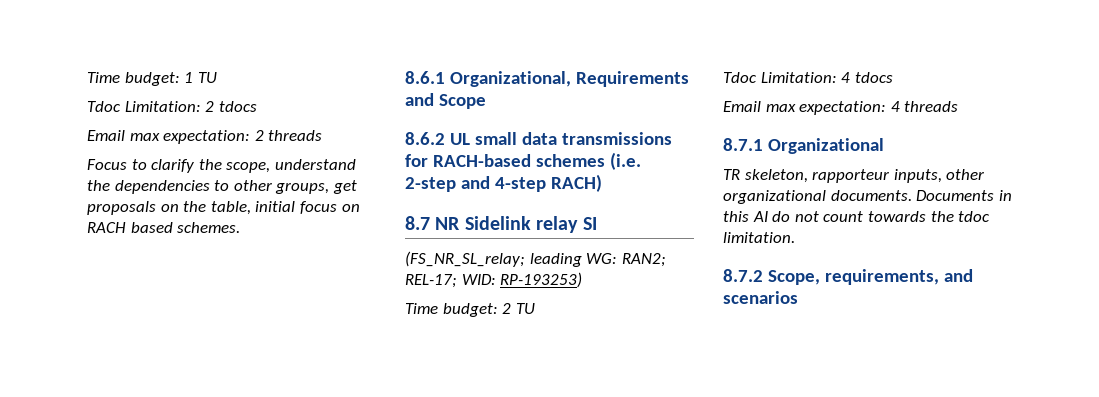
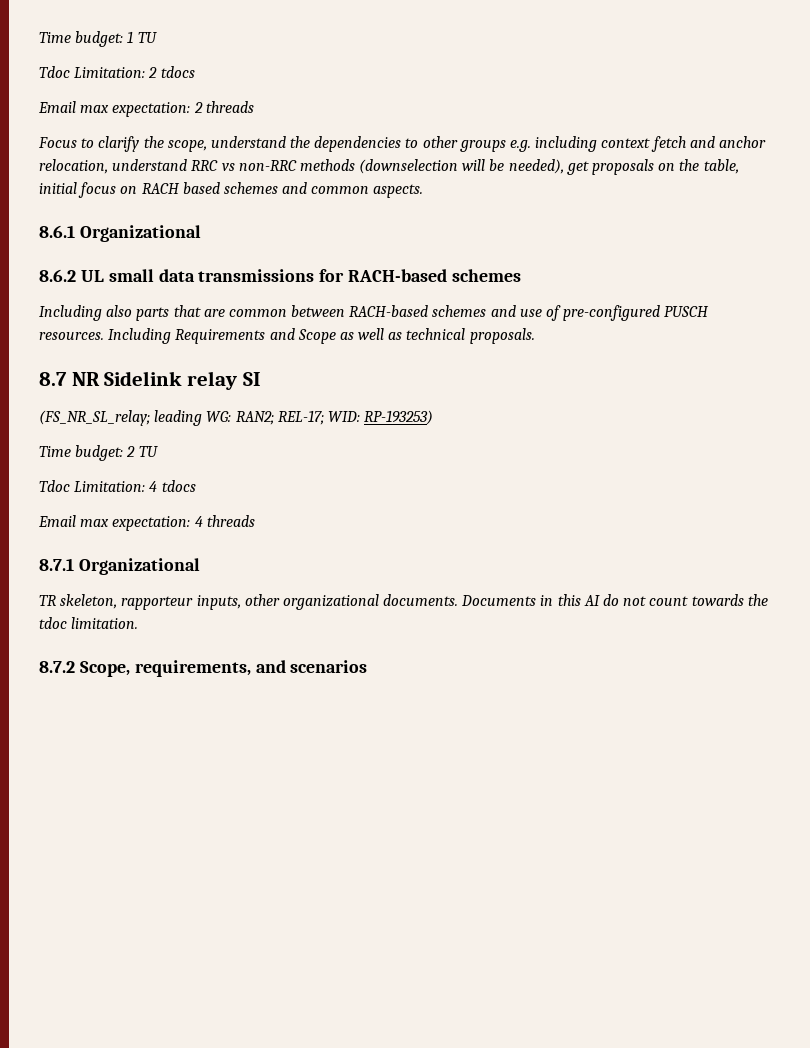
[275,182,330,194] groups, -> [459,136,766,152] [39,159,564,174] groups e.g. including context fetch and anchor relocation, understand RRC vs non-RRC methods (downselection will be needed),
[177,222,241,233] [405,71,689,87] [405,93,486,109] schemes. // 8.6.1 Organizational, Requirements and Scope -> [223,182,424,198] [39,225,201,242] schemes and common aspects. // 8.6.1 Organizational
[609,152,641,170] [405,174,602,192] (i.e. 2-step and 4-step RACH) -> [39,305,710,321] [39,328,535,344] // Including also parts that are common between RACH-based schemes and use of pre-configured PUSCH resources. Including Requirements and Scope as well as technical proposals.

